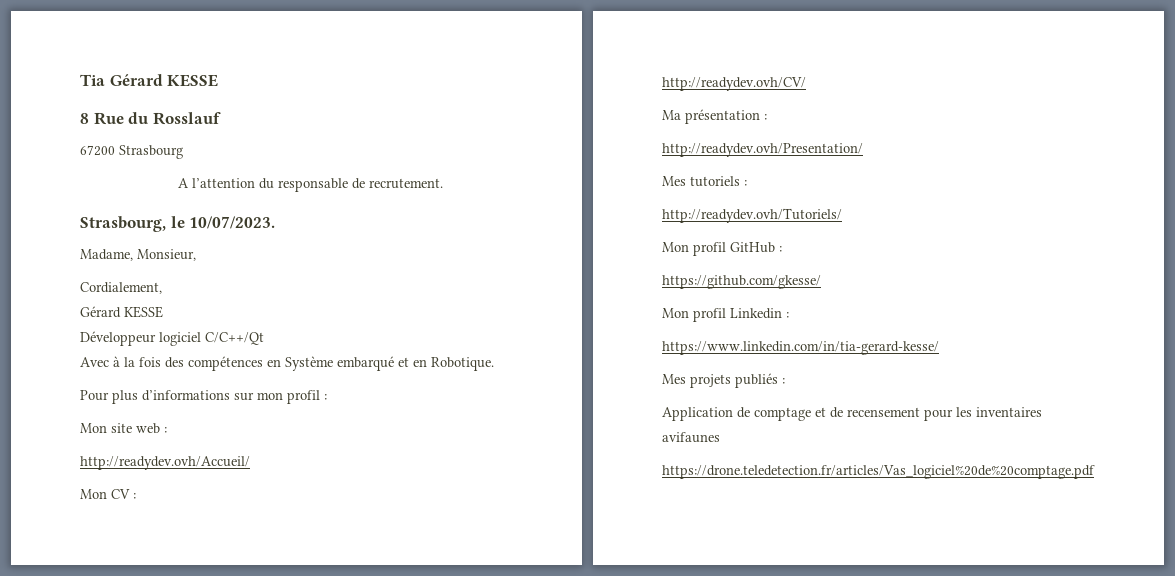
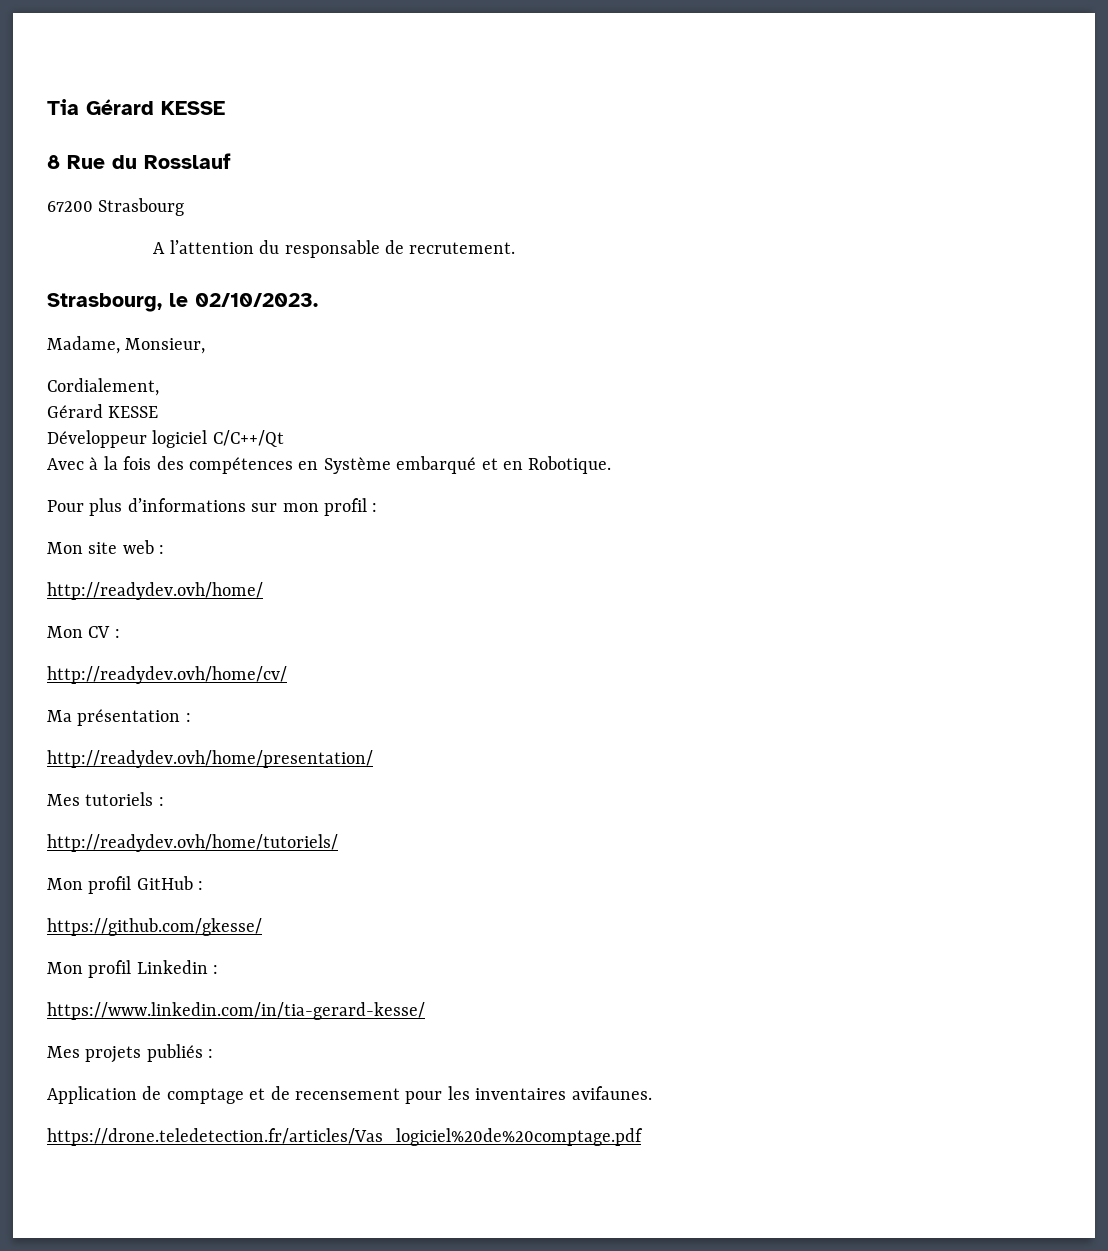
[189,216,276,229] 10/07/2023. -> [195,293,318,307] 02/10/2023.
[80,456,250,470] http://readydev.ovh/Accueil/ -> [47,582,263,600] http://readydev.ovh/home/
[662,77,806,91] http://readydev.ovh/CV/ -> [47,666,287,684] http://readydev.ovh/home/cv/
[662,143,863,157] http://readydev.ovh/Presentation/ -> [47,750,373,768] http://readydev.ovh/home/presentation/
[662,208,842,223] http://readydev.ovh/Tutoriels/ -> [47,834,338,852] http://readydev.ovh/home/tutoriels/
[662,432,720,443] avifaunes -> [571,1086,652,1100] avifaunes.

